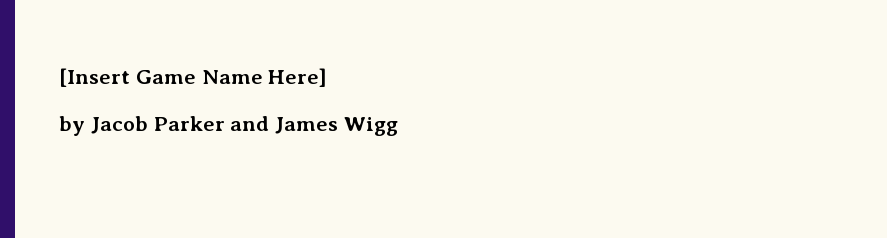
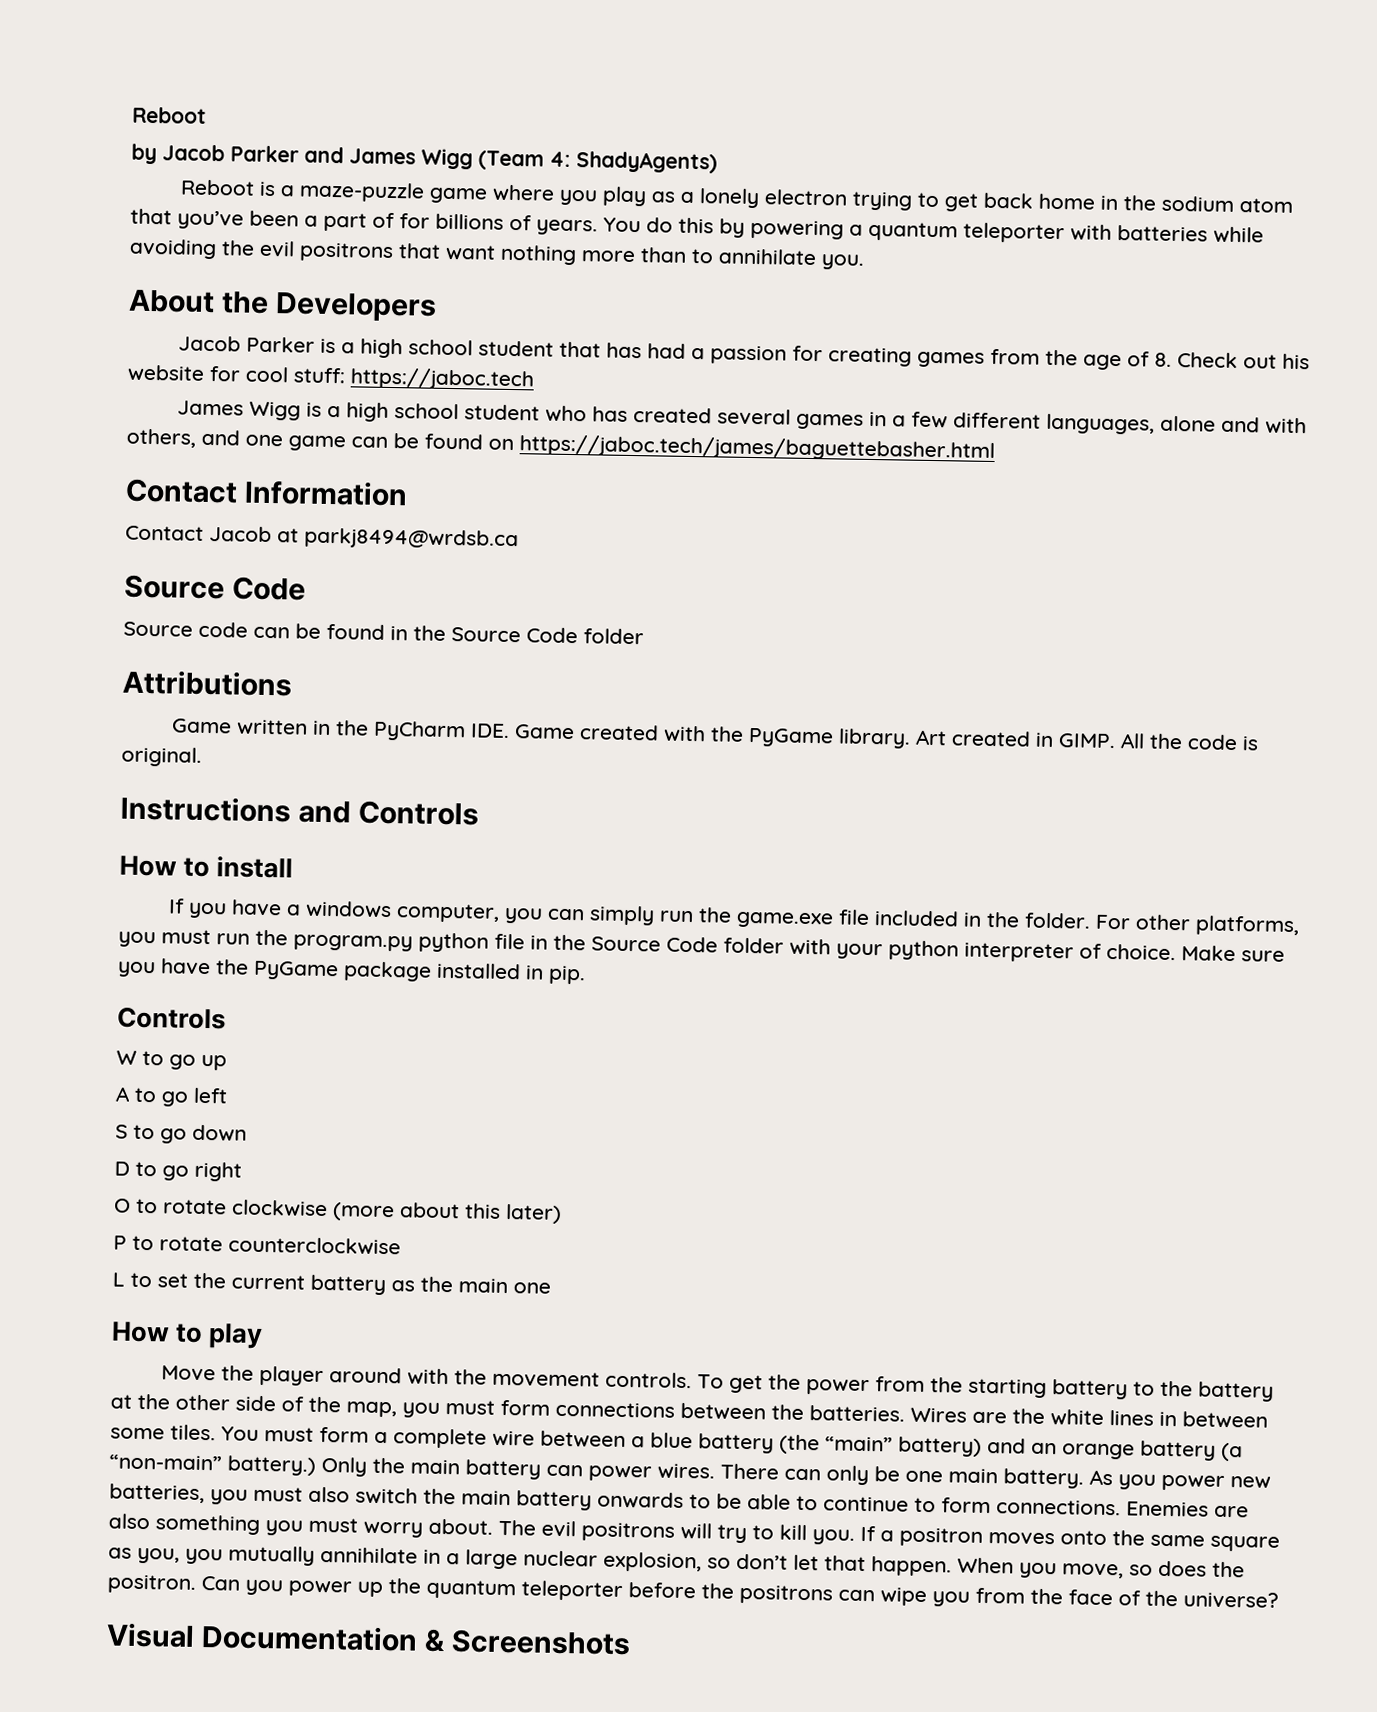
[59,68,328,87] [Insert Game Name Here] -> [132,106,207,124] Reboot
(399, 126) none -> [478,150,718,174] [179,179,1293,213] [130,208,1264,244] [129,238,864,270] [128,289,437,322] [177,335,1310,371] [127,364,535,391] [176,400,1307,435] [126,428,995,463] [125,478,408,507] [125,525,519,551] [124,574,306,601] [123,621,644,645] [122,669,292,697] [170,718,1259,751] [121,746,202,767] [120,795,479,826] [119,855,294,879] [167,898,1300,937] [118,929,1285,963] [117,958,586,985] [117,1007,226,1030] [116,1050,227,1071] [115,1086,228,1107] [115,1124,247,1144] [114,1161,242,1182] [114,1198,562,1224] [113,1235,401,1256] [112,1272,551,1296] [111,1321,264,1350] [160,1365,1274,1402] [110,1393,1268,1429] [110,1424,1243,1462] [109,1454,1271,1491] [109,1483,1249,1518] [108,1513,1280,1552] [108,1545,1245,1579] [107,1574,1279,1609] [106,1622,631,1656] (Team 4: ShadyAgents) // Reboot is a maze-puzzle game where you play as a lonely electron trying to get back home in the sodium atom that you’ve been a part of for billions of years. You do this by powering a quantum teleporter with batteries while avoiding the evil positrons that want nothing more than to annihilate you. // About the Developers // Jacob Parker is a high school student that has had a passion for creating games from the age of 8. Check out his website for cool stuff: https://jaboc.tech // James Wigg is a high school student who has created several games in a few different languages, alone and with others, and one game can be found on https://jaboc.tech/james/baguettebasher.html // Contact Information // Contact Jacob at parkj8494@wrdsb.ca // Source Code // Source code can be found in the Source Code folder // Attributions // Game written in the PyCharm IDE. Game created with the PyGame library. Art created in GIMP. All the code is original. // Instructions and Controls // How to install // If you have a windows computer, you can simply run the game.exe file included in the folder. For other platforms, you must run the program.py python file in the Source Code folder with your python interpreter of choice. Make sure you have the PyGame package installed in pip. // Controls // W to go up // A to go left // S to go down // D to go right // O to rotate clockwise (more about this later) // P to rotate counterclockwise // L to set the current battery as the main one // How to play // Move the player around with the movement controls. To get the power from the starting battery to the battery at the other side of the map, you must form connections between the batteries. Wires are the white lines in between some tiles. You must form a complete wire between a blue battery (the “main” battery) and an orange battery (a “non-main” battery.) Only the main battery can power wires. There can only be one main battery. As you power new batteries, you must also switch the main battery onwards to be able to continue to form connections. Enemies are also something you must worry about. The evil positrons will try to kill you. If a positron moves onto the same square as you, you mutually annihilate in a large nuclear explosion, so don’t let that happen. When you move, so does the positron. Can you power up the quantum teleporter before the positrons can wipe you from the face of the universe? // Visual Documentation & Screenshots

